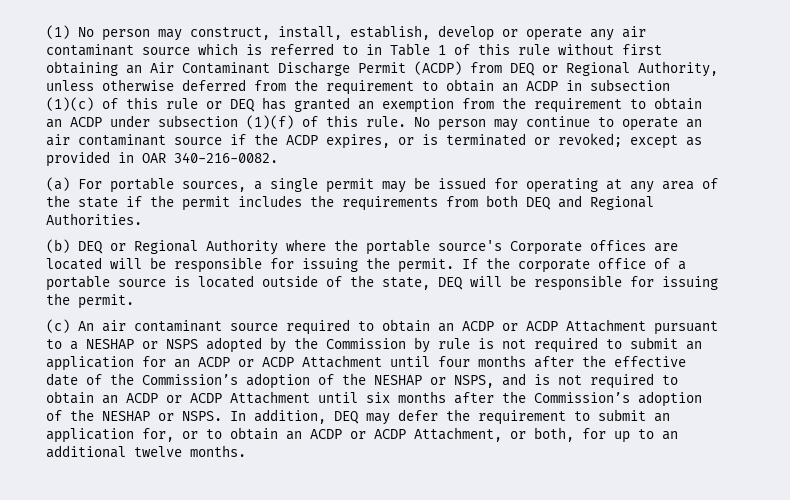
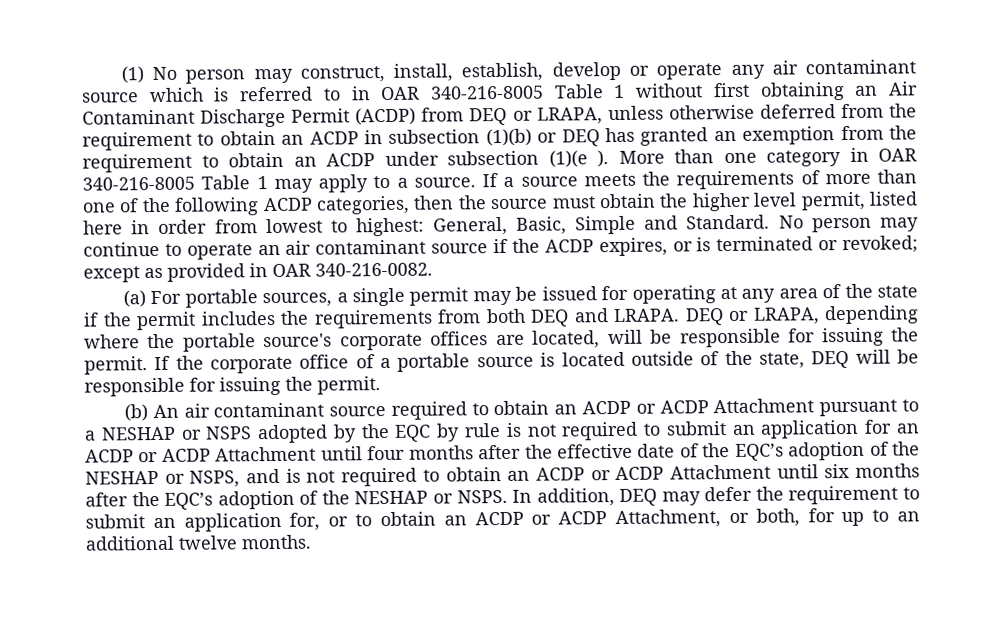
[390,43,550,56] Table 1 of this rule -> [380,84,626,101] OAR 340-216-8005 Table 1
[566,61,718,77] Regional Authority, -> [536,107,603,125] LRAPA,
[46,97,198,111] (1)(c) of this rule -> [485,128,532,147] (1)(b)
[246,115,406,129] (1)(f) of this rule. -> [548,147,917,168] [82,169,917,193] [82,191,918,216] [83,214,771,237] (1)(e ). More than one category in OAR 340-216-8005 Table 1 may apply to a source. If a source meets the requirements of more than one of the following ACDP categories, then the source must obtain the higher level permit, listed here in order from lowest to highest: General, Basic, Simple and Standard.
[590,196,654,210] [46,213,142,225] [46,239,278,255] Regional Authorities. // (b) DEQ or Regional Authority -> [613,305,919,326] LRAPA. DEQ or LRAPA, depending
[510,241,582,255] Corporate -> [339,333,423,351] corporate
[46,257,102,270] located -> [532,330,601,349] located,
[46,319,70,333] (c) -> [123,404,148,422] (b)
[326,338,406,349] Commission -> [394,424,432,442] EQC
[142,374,238,385] Commission’s -> [734,443,784,461] EQC’s
[534,392,630,403] Commission’s -> [164,492,214,510] EQC’s

